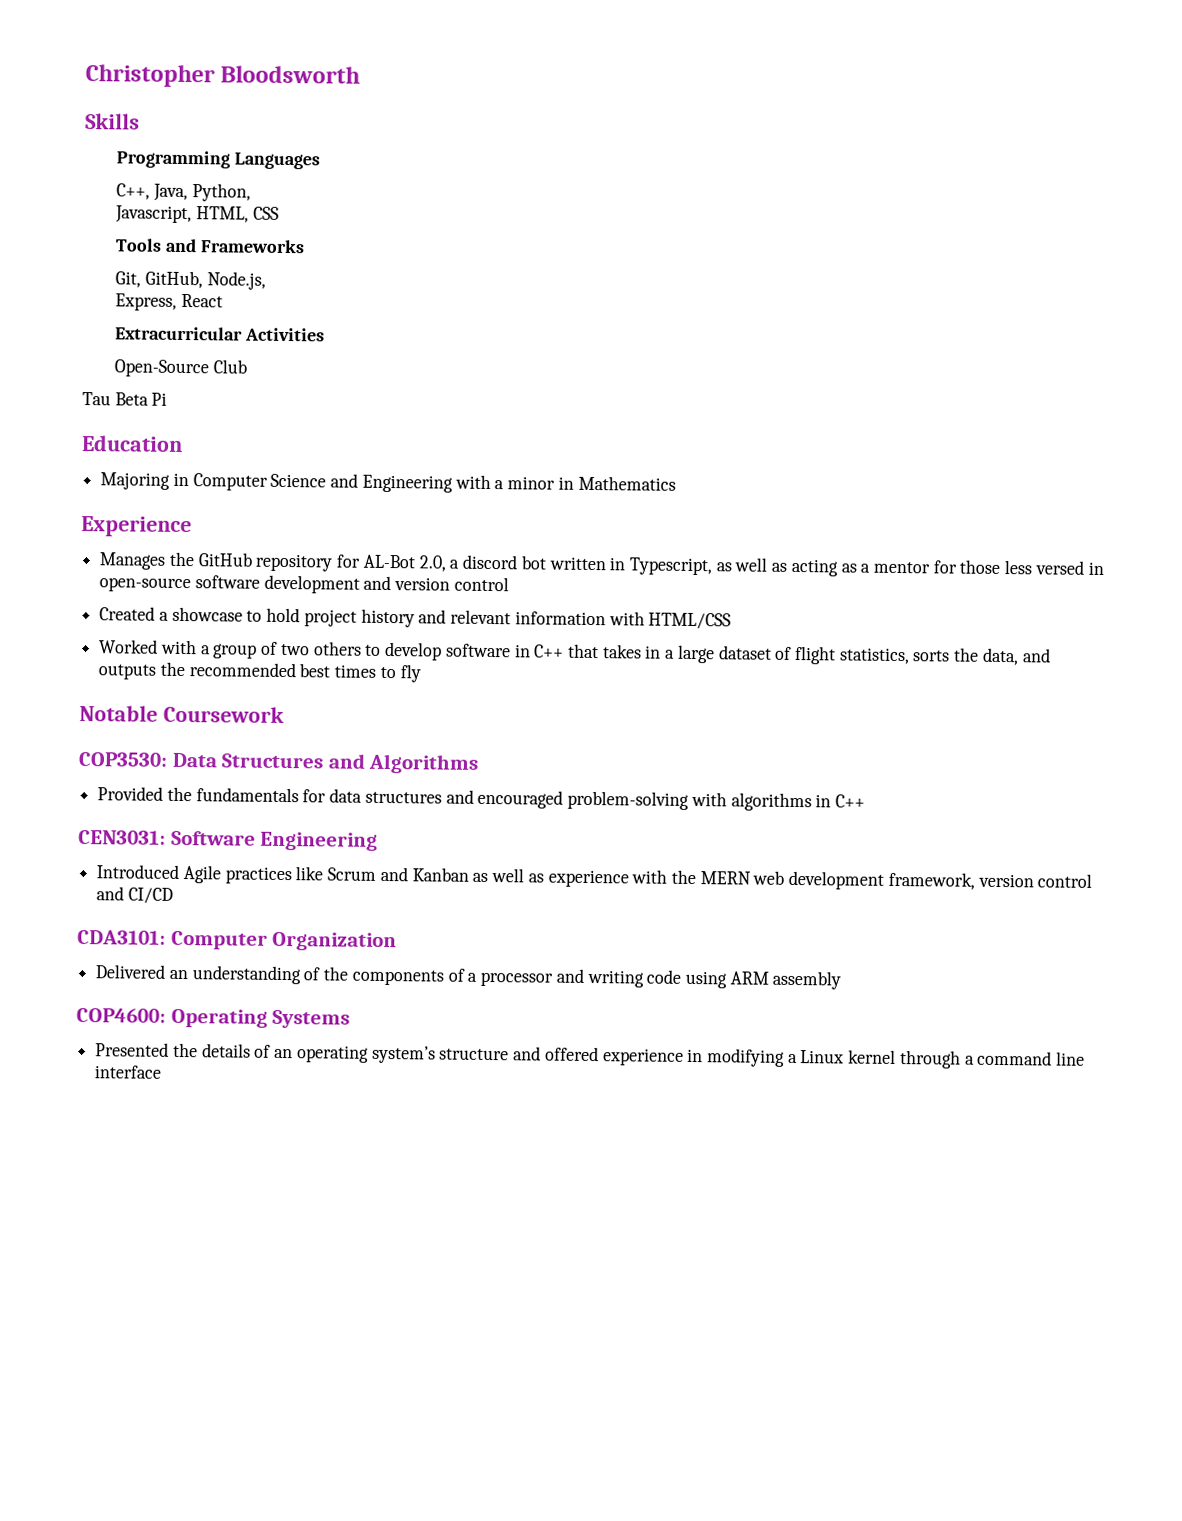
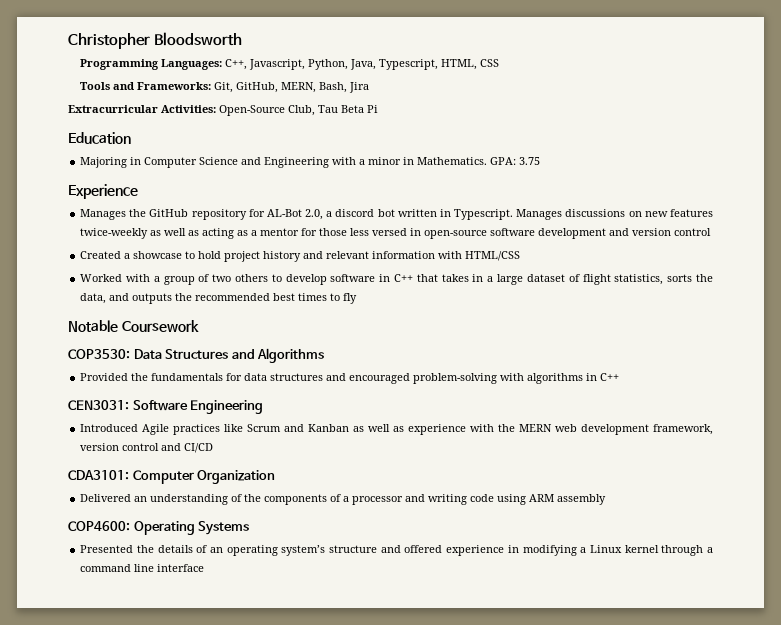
[85,113,140,130] // Skills -> (243, 39) none
[234,152,321,170] [116,183,251,202] [115,205,193,224] Languages // C++, Java, Python, // Javascript, -> [161,59,439,70] Languages: C++, Javascript, Python, Java, Typescript,
[199,239,305,254] Frameworks // -> [137,82,212,90] Frameworks:
[206,271,266,290] [115,293,224,311] [115,326,326,342] [114,359,248,378] Node.js, // Express, React // Extracurricular Activities // Open-Source Club // -> [281,82,370,93] [68,105,315,116] MERN, Bash, Jira // Extracurricular Activities: Open-Source Club,
[577,475,676,491] Mathematics -> [417,157,541,165] Mathematics. GPA: 3.75
[628,557,712,576] Typescript, -> [454,209,713,220] [80,228,149,239] Typescript. Manages discussions on new features twice-weekly

